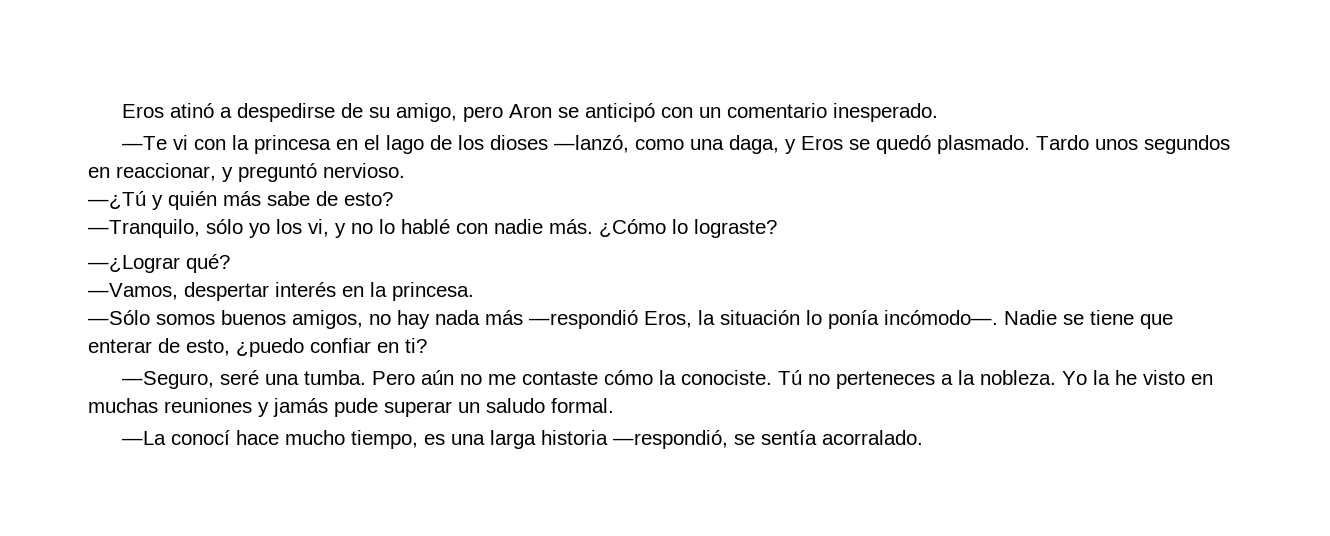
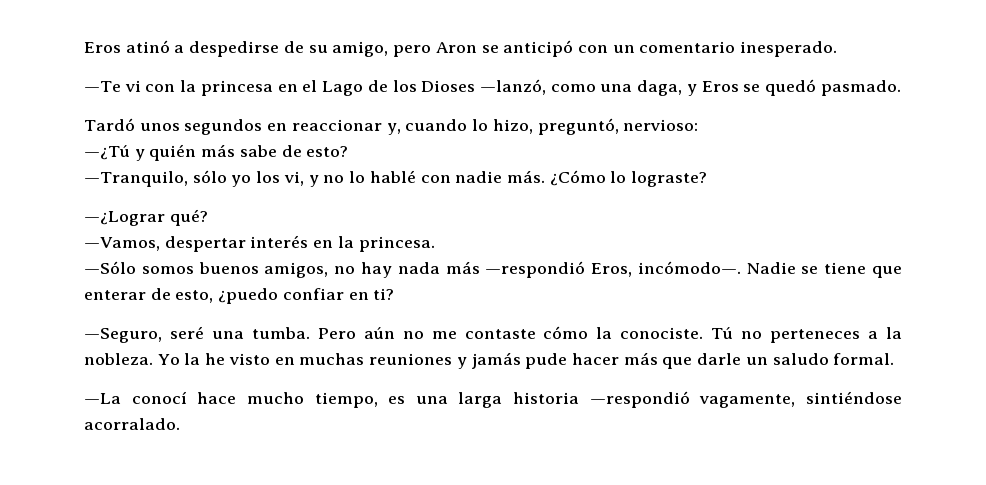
[385,135,424,154] lago -> [322,81,364,96] Lago
[489,135,548,150] dioses -> [421,80,476,92] Dioses
[936,135,1089,154] plasmado. Tardo -> [820,80,901,96] [84,118,135,131] pasmado. // Tardó
[116,163,405,182] reaccionar, y preguntó nervioso. -> [291,118,699,135] reaccionar y, cuando lo hizo, preguntó, nervioso:
[698,310,879,329] la situación lo ponía -> (633, 270) none
[384,401,452,417] superar -> [571,352,742,369] hacer más que darle
[612,430,817,449] —respondió, se sentía -> [589,391,902,408] —respondió vagamente, sintiéndose

